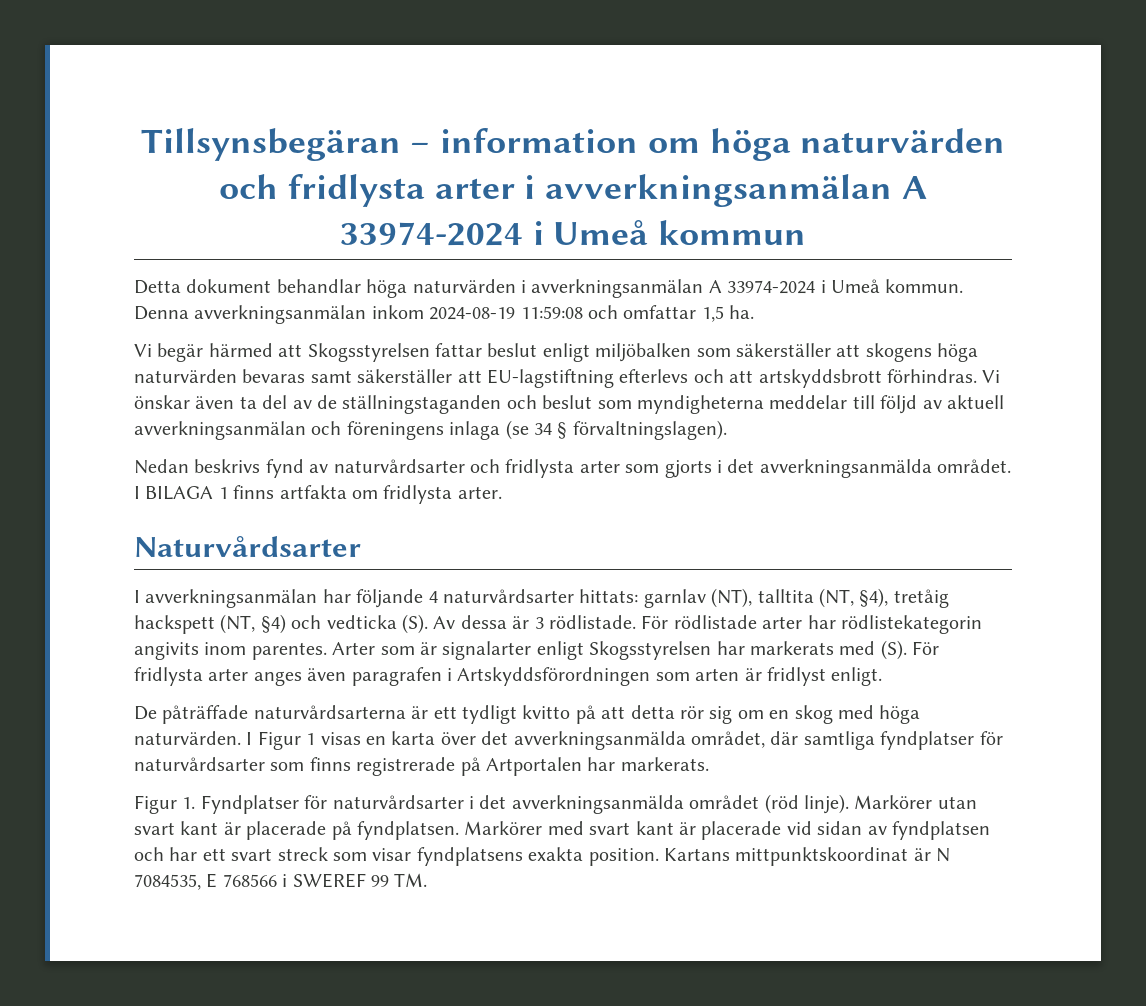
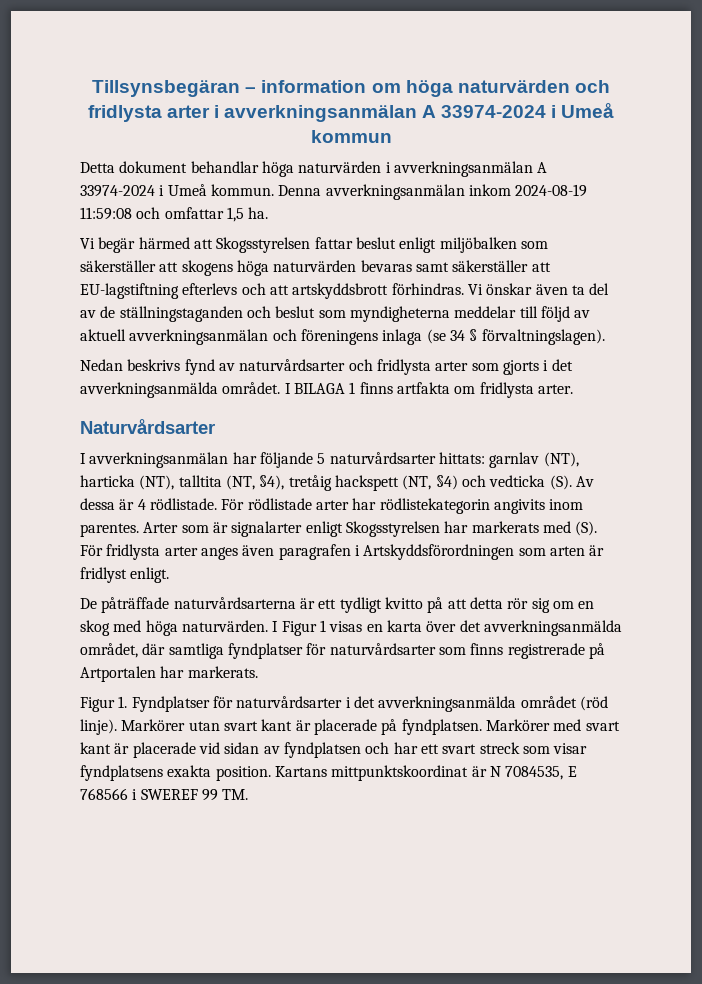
[428,591,438,603] 4 -> [317,453,326,464] 5
(753, 598) none -> [80,475,175,490] harticka (NT),
[534,617,544,629] 3 -> [137,499,146,510] 4

